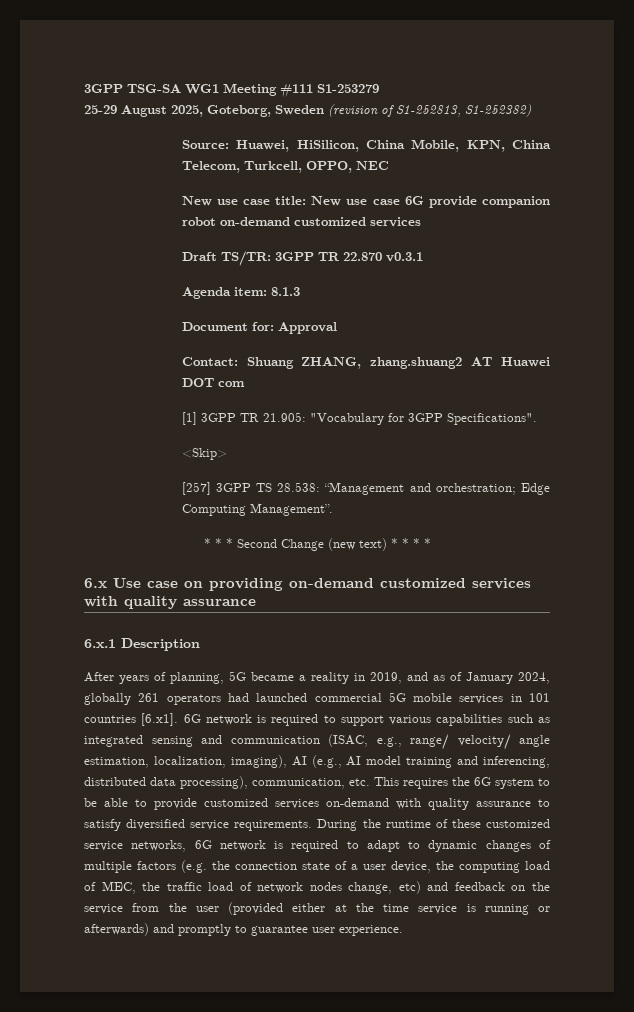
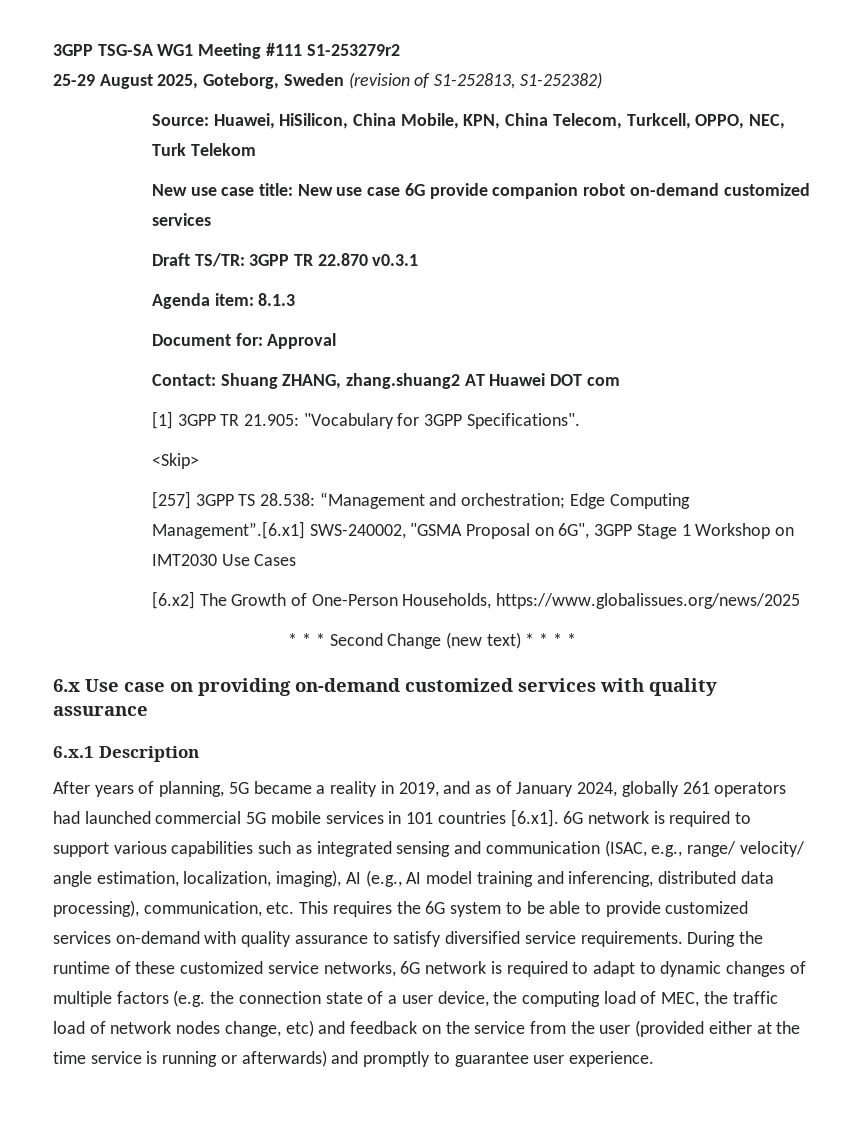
[317,84,379,93] S1-253279 -> [306,44,400,56] S1-253279r2
[355,161,389,170] NEC -> [749,114,786,129] [151,143,256,156] NEC, Turk Telekom
[249,503,333,516] Management”. -> [151,521,795,539] [151,554,297,566] [151,591,801,609] Management”.[6.x1] SWS-240002, "GSMA Proposal on 6G", 3GPP Stage 1 Workshop on IMT2030 Use Cases // [6.x2] The Growth of One-Person Households, https://www.globalissues.org/news/2025

